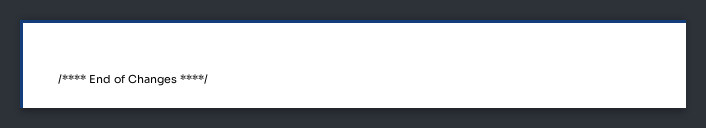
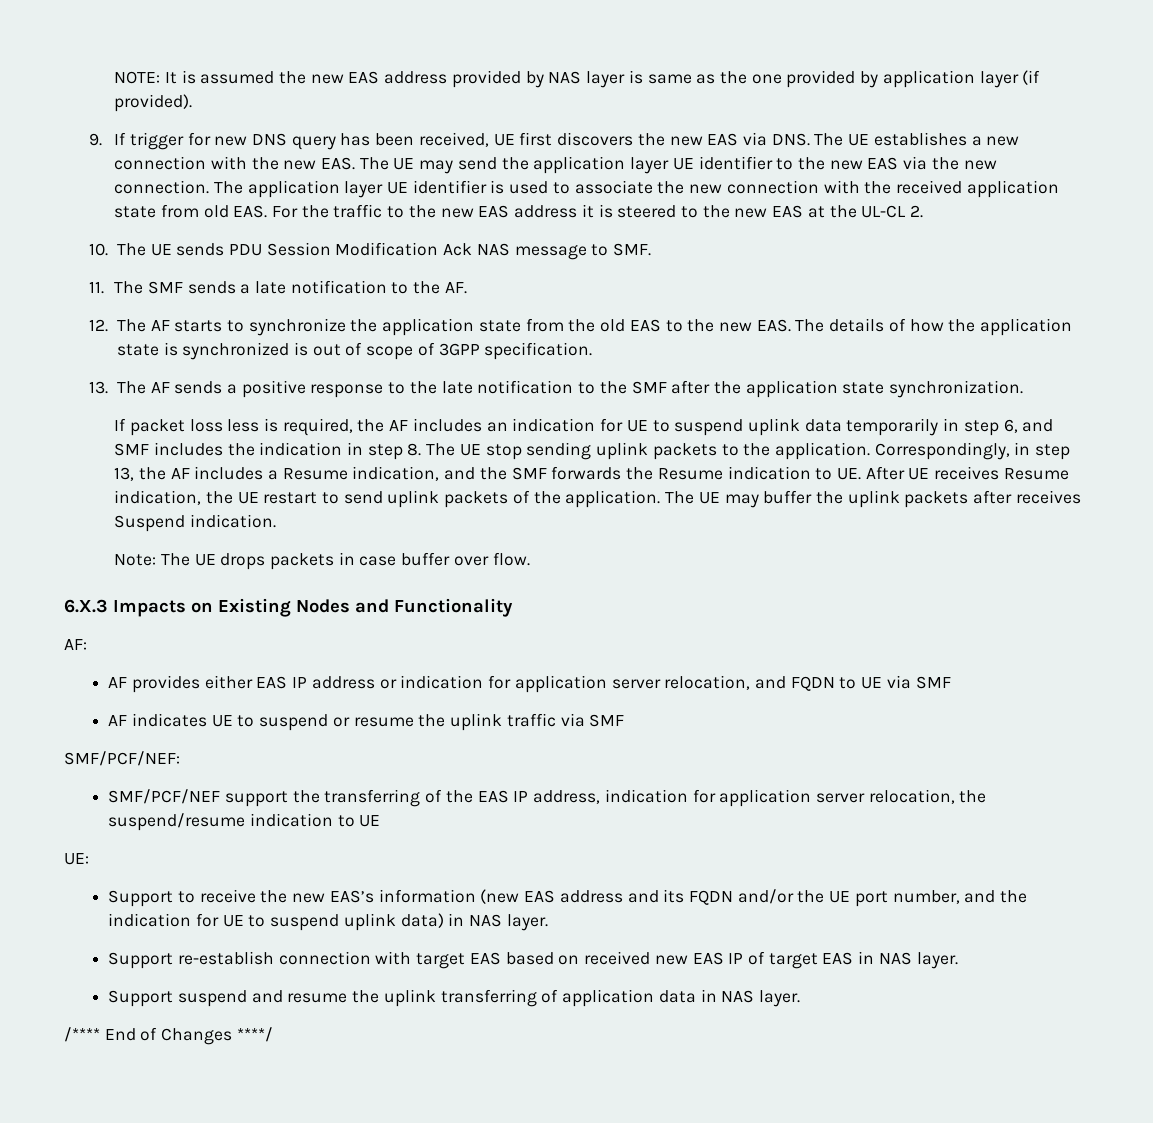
(58, 79) none -> [114,70,1041,88] [114,94,193,112] [89,132,1020,150] [114,156,997,174] [114,180,1059,198] [114,204,924,218] [89,242,652,260] [89,280,467,294] [89,318,1073,336] [116,342,593,360] [89,380,1024,398] [114,418,1054,436] [114,442,1071,460] [114,466,1069,481] [114,490,1081,508] [114,514,276,532] [114,552,530,570] [64,598,513,617] [64,639,87,650] [108,675,951,693] [108,713,625,731] [64,751,180,766] [108,789,987,807] [108,813,381,831] [64,853,89,865] [108,889,1028,907] [108,913,548,931] [108,951,958,969] [108,989,801,1007] NOTE: It is assumed the new EAS address provided by NAS layer is same as the one provided by application layer (if provided). // 9. If trigger for new DNS query has been received, UE first discovers the new EAS via DNS. The UE establishes a new connection with the new EAS. The UE may send the application layer UE identifier to the new EAS via the new connection. The application layer UE identifier is used to associate the new connection with the received application state from old EAS. For the traffic to the new EAS address it is steered to the new EAS at the UL-CL 2. // 10. The UE sends PDU Session Modification Ack NAS message to SMF. // 11. The SMF sends a late notification to the AF. // 12. The AF starts to synchronize the application state from the old EAS to the new EAS. The details of how the application state is synchronized is out of scope of 3GPP specification. // 13. The AF sends a positive response to the late notification to the SMF after the application state synchronization. // If packet loss less is required, the AF includes an indication for UE to suspend uplink data temporarily in step 6, and SMF includes the indication in step 8. The UE stop sending uplink packets to the application. Correspondingly, in step 13, the AF includes a Resume indication, and the SMF forwards the Resume indication to UE. After UE receives Resume indication, the UE restart to send uplink packets of the application. The UE may buffer the uplink packets after receives Suspend indication. // Note: The UE drops packets in case buffer over flow. // 6.X.3 Impacts on Existing Nodes and Functionality // AF: // AF provides either EAS IP address or indication for application server relocation, and FQDN to UE via SMF // AF indicates UE to suspend or resume the uplink traffic via SMF // SMF/PCF/NEF: // SMF/PCF/NEF support the transferring of the EAS IP address, indication for application server relocation, the suspend/resume indication to UE // UE: // Support to receive the new EAS’s information (new EAS address and its FQDN and/or the UE port number, and the indication for UE to suspend uplink data) in NAS layer. // Support re-establish connection with target EAS based on received new EAS IP of target EAS in NAS layer. // Support suspend and resume the uplink transferring of application data in NAS layer. //

